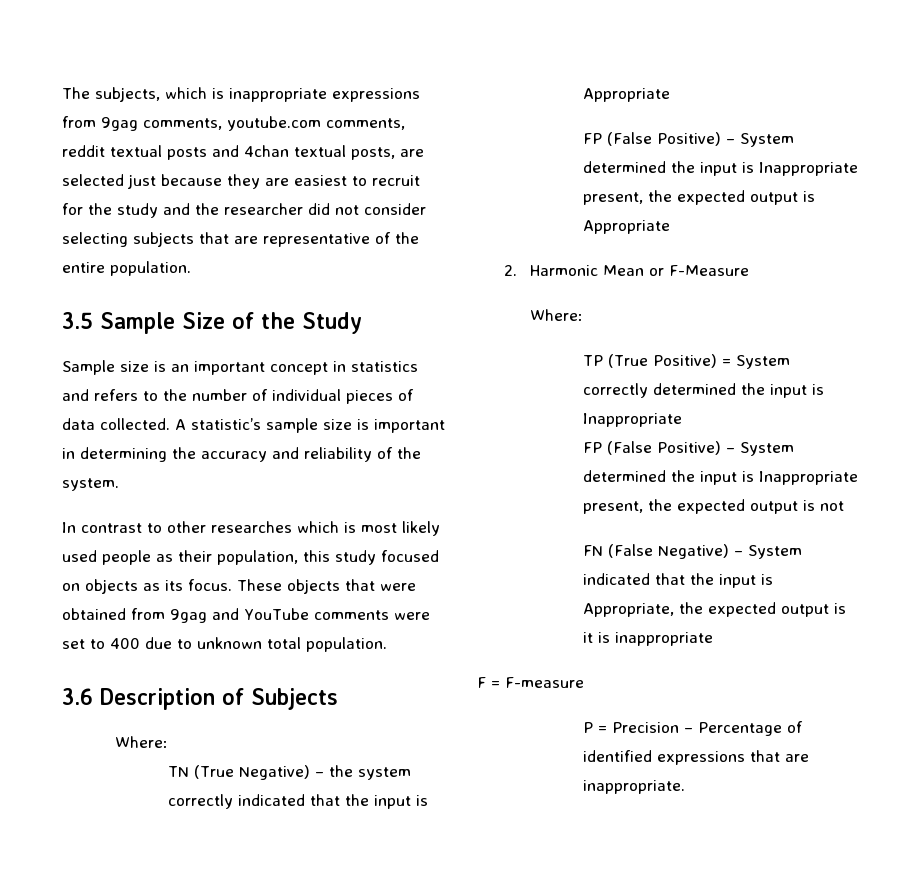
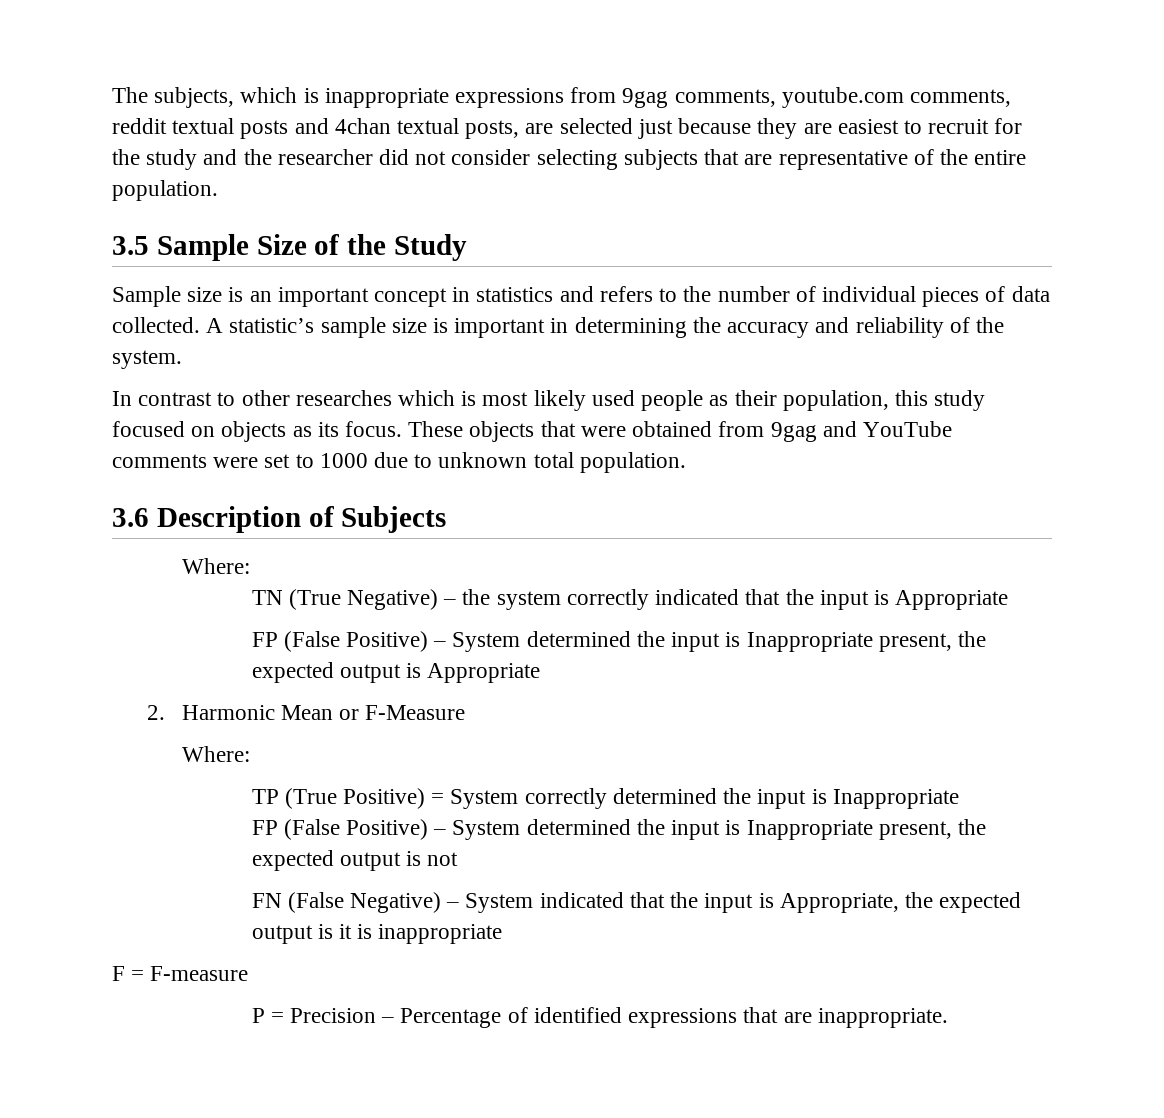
[110,638,140,649] 400 -> [319,453,368,468] 1000

